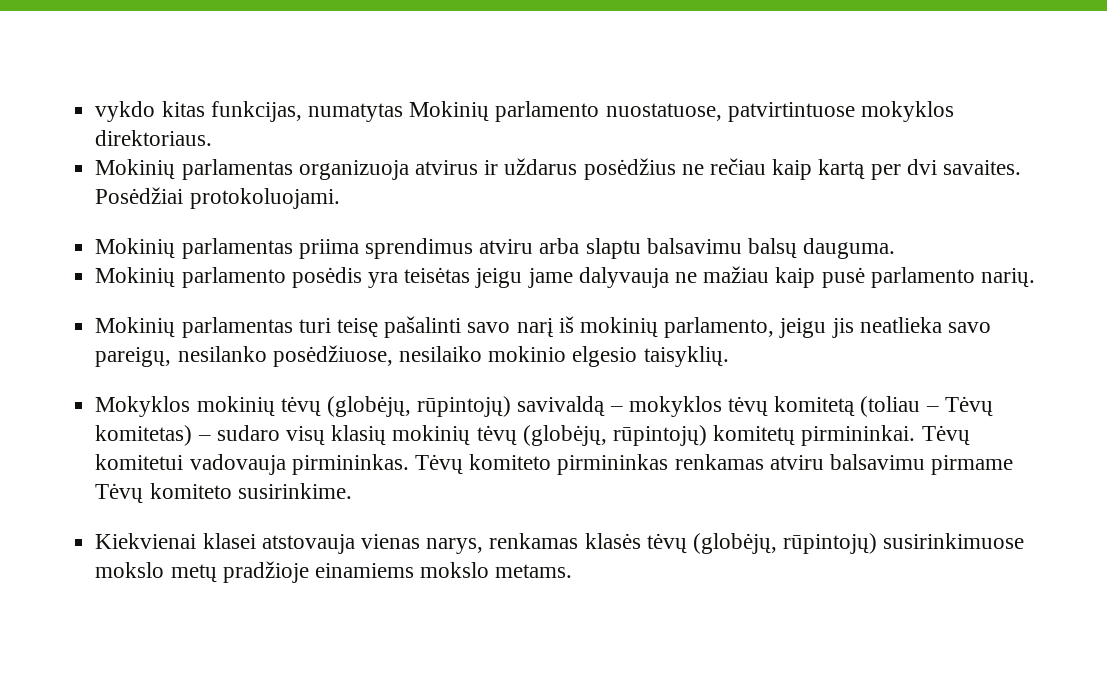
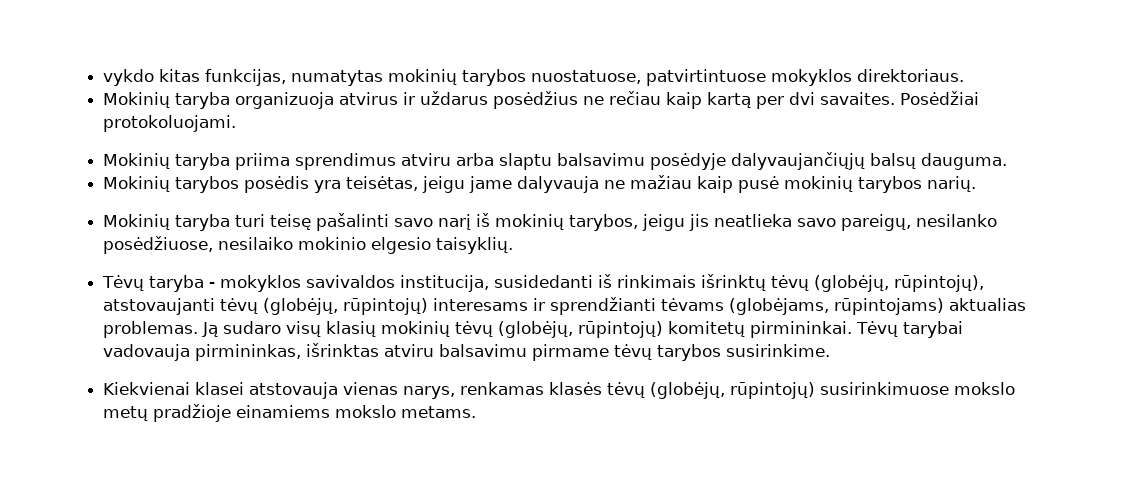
[409,101,600,122] Mokinių parlamento -> [388,69,527,86] mokinių tarybos
[181,159,293,180] parlamentas -> [175,92,231,109] taryba
[181,238,293,259] parlamentas -> [175,153,231,170] taryba
(742, 246) none -> [650,152,866,170] posėdyje dalyvaujančiųjų
[181,267,286,288] parlamento -> [175,176,240,193] tarybos
[404,267,471,283] teisėtas -> [346,176,419,191] teisėtas,
[870,267,975,288] parlamento -> [784,176,923,193] mokinių tarybos
[181,317,293,338] parlamentas -> [175,214,231,231] taryba
[664,317,775,338] parlamento, -> [569,214,639,231] tarybos,
[95,396,993,417] [95,425,211,446] Mokyklos mokinių tėvų (globėjų, rūpintojų) savivaldą – mokyklos tėvų komitetą (toliau – Tėvų komitetas) – -> [102,274,985,292] [103,297,1027,315] [103,321,219,338] Tėvų taryba - mokyklos savivaldos institucija, susidedanti iš rinkimais išrinktų tėvų (globėjų, rūpintojų), atstovaujanti tėvų (globėjų, rūpintojų) interesams ir sprendžianti tėvams (globėjams, rūpintojams) aktualias problemas. Ją
[95,454,764,475] komitetui vadovauja pirmininkas. Tėvų komiteto pirmininkas renkamas -> [903,321,964,338] [103,343,380,361] tarybai vadovauja pirmininkas, išrinktas
[95,483,232,504] Tėvų komiteto -> [614,344,722,361] tėvų tarybos

